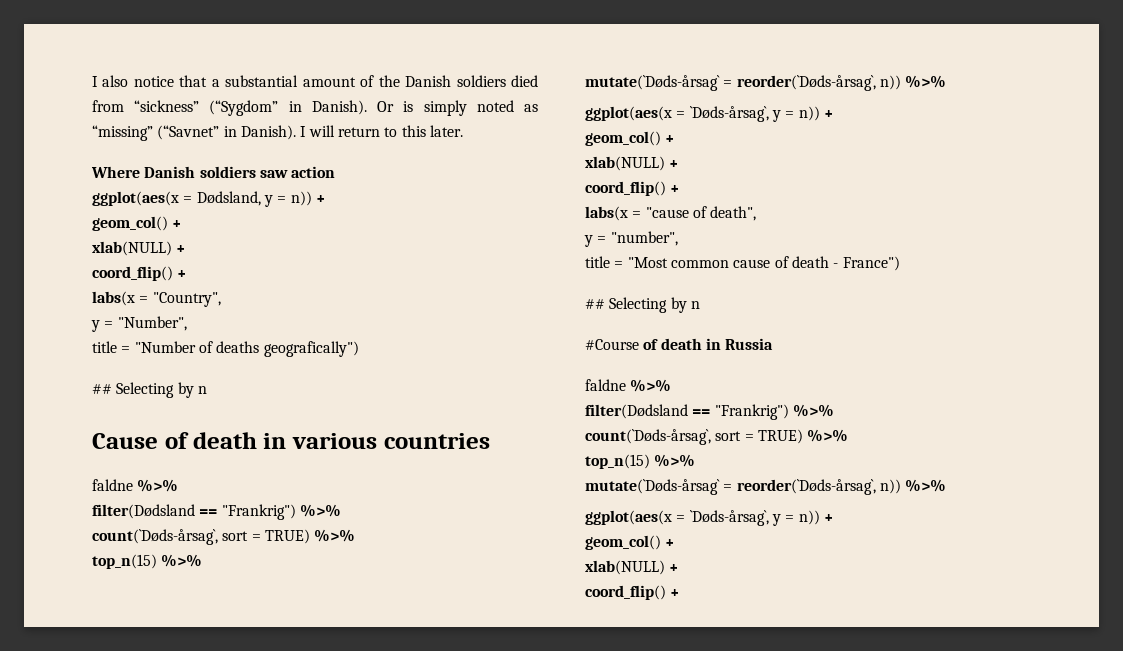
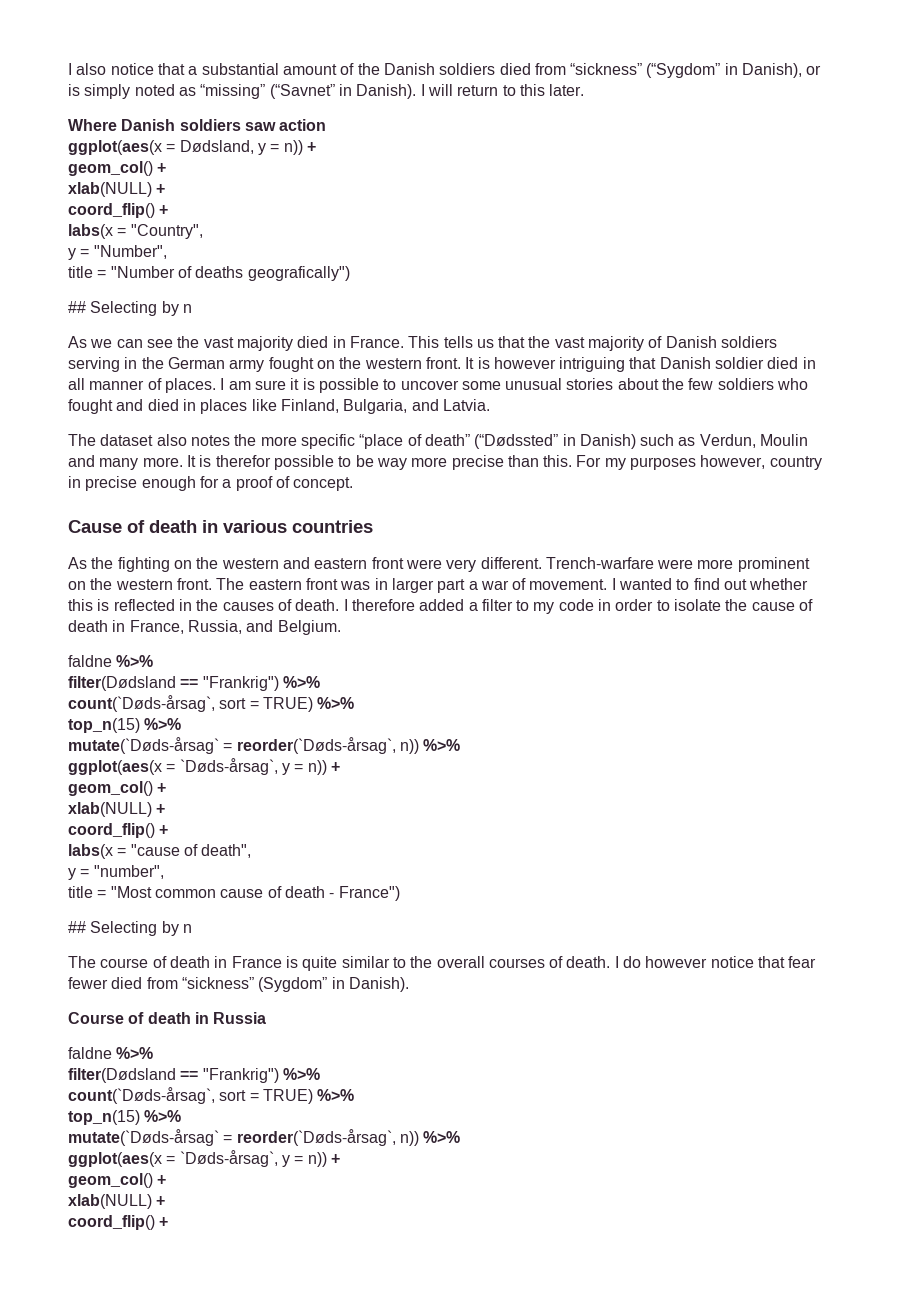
[311,100,395,115] Danish). Or -> [742,63,822,78] Danish), or
(207, 390) none -> [68,336,778,351] [68,357,816,372] [68,378,809,393] [68,399,490,414] [68,434,809,449] [68,455,822,470] [68,476,354,491] // As we can see the vast majority died in France. This tells us that the vast majority of Danish soldiers serving in the German army fought on the western front. It is however intriguing that Danish soldier died in all manner of places. I am sure it is possible to uncover some unusual stories about the few soldiers who fought and died in places like Finland, Bulgaria, and Latvia. // The dataset also notes the more specific “place of death” (“Dødssted” in Danish) such as Verdun, Moulin and many more. It is therefor possible to be way more precise than this. For my purposes however, country in precise enough for a proof of concept.
(490, 441) none -> [68,557,810,572] [68,578,809,593] [68,599,814,614] [68,620,341,635] // As the fighting on the western and eastern front were very different. Trench-warfare were more prominent on the western front. The eastern front was in larger part a war of movement. I wanted to find out whether this is reflected in the causes of death. I therefore added a filter to my code in order to isolate the cause of death in France, Russia, and Belgium.
[585,339,639,350] #Course -> [68,956,817,971] [68,977,409,992] [68,1012,124,1024] The course of death in France is quite similar to the overall courses of death. I do however notice that fear fewer died from “sickness” (Sygdom” in Danish). // Course

